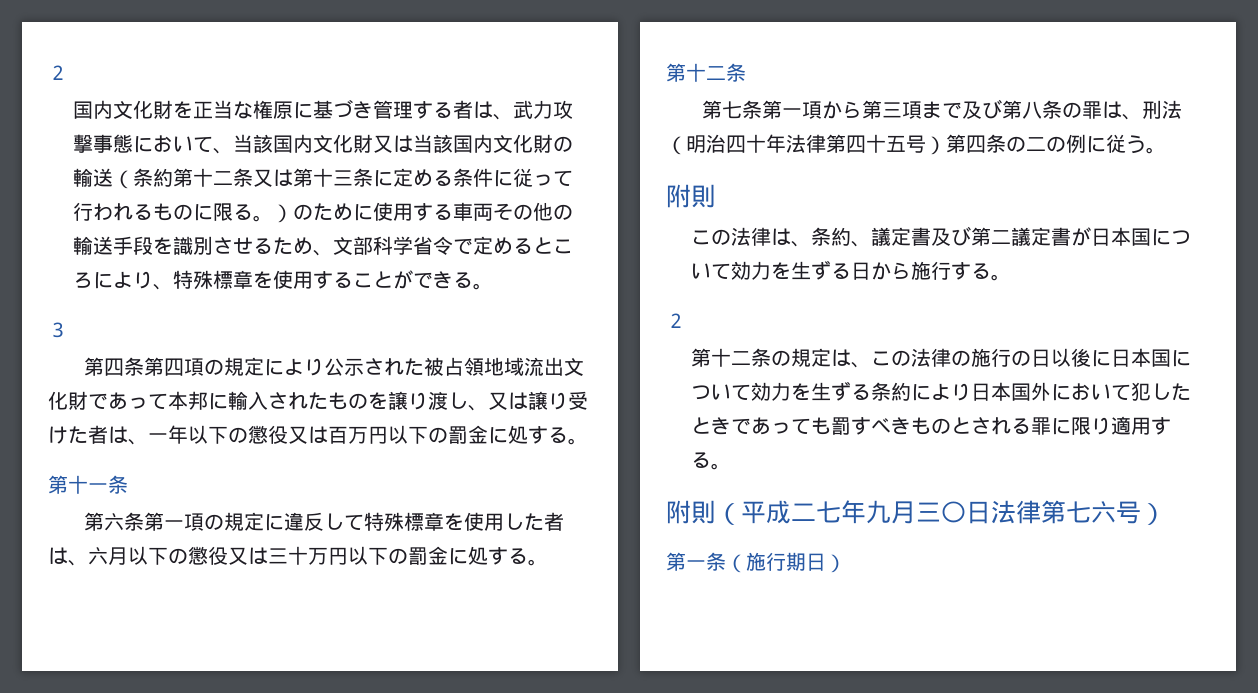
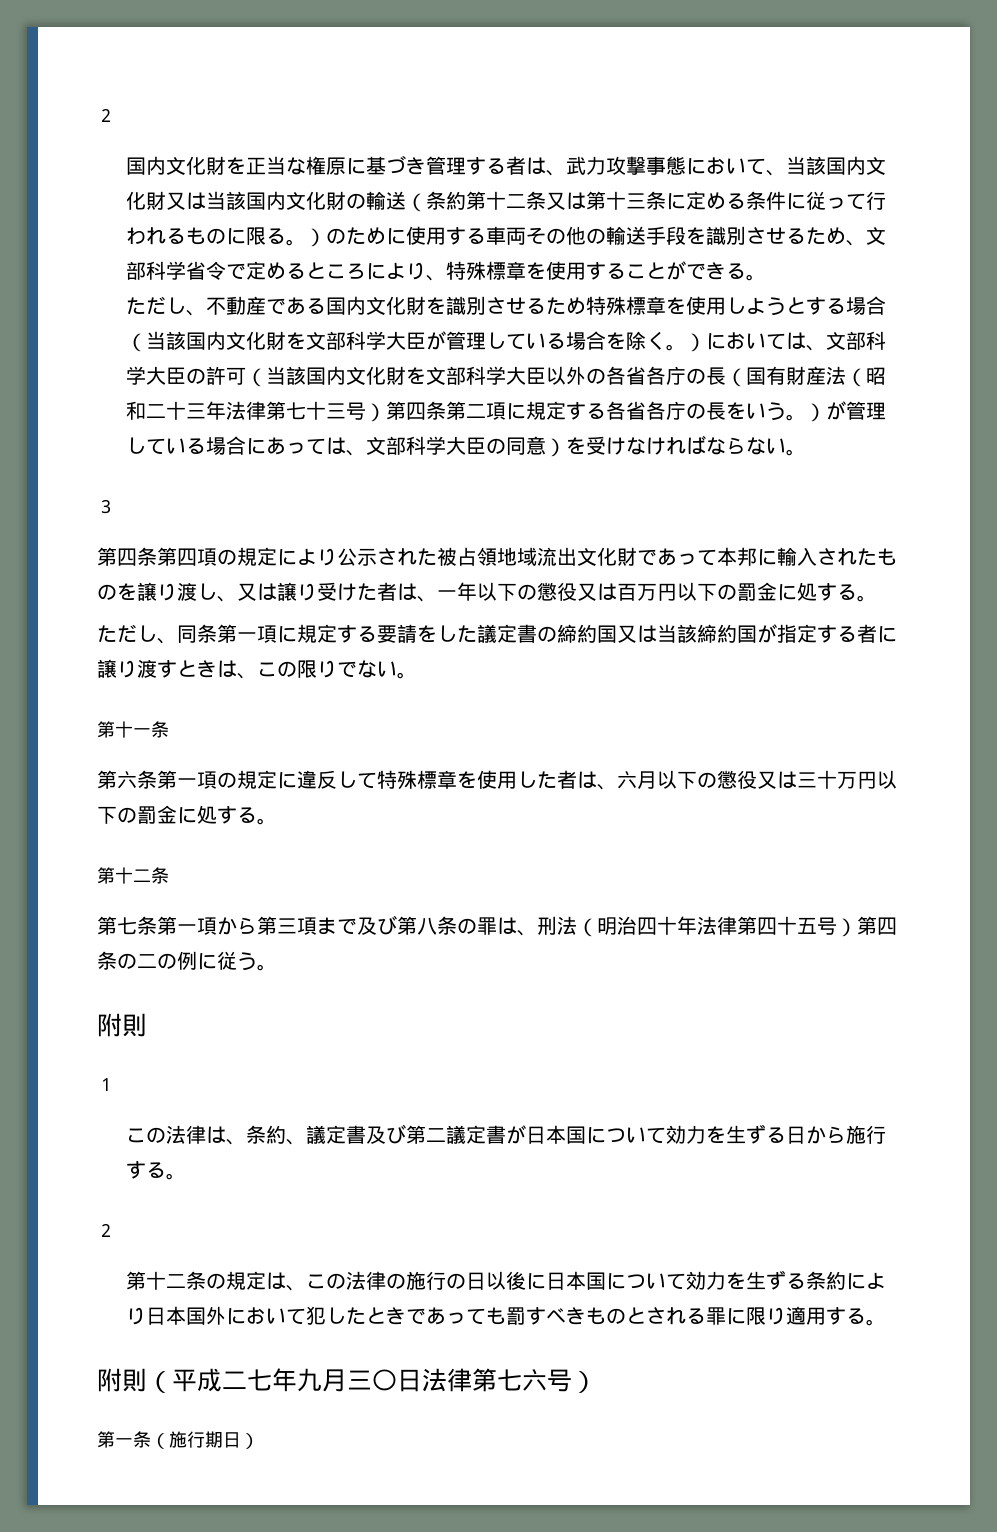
(494, 286) none -> [125,296,886,316] [125,331,886,352] [125,366,886,387] [125,401,886,422] [125,435,806,457] // ただし、不動産である国内文化財を識別させるため特殊標章を使用しようとする場合（当該国内文化財を文部科学大臣が管理している場合を除く。）においては、文部科学大臣の許可（当該国内文化財を文部科学大臣以外の各省各庁の長（国有財産法（昭和二十三年法律第七十三号）第四条第二項に規定する各省各庁の長をいう。）が管理している場合にあっては、文部科学大臣の同意）を受けなければならない。
(588, 441) none -> [97,624,897,644] [97,659,417,679] // ただし、同条第一項に規定する要請をした議定書の締約国又は当該締約国が指定する者に譲り渡すときは、この限りでない。
(716, 196) none -> [97,1078,115,1091] // １

